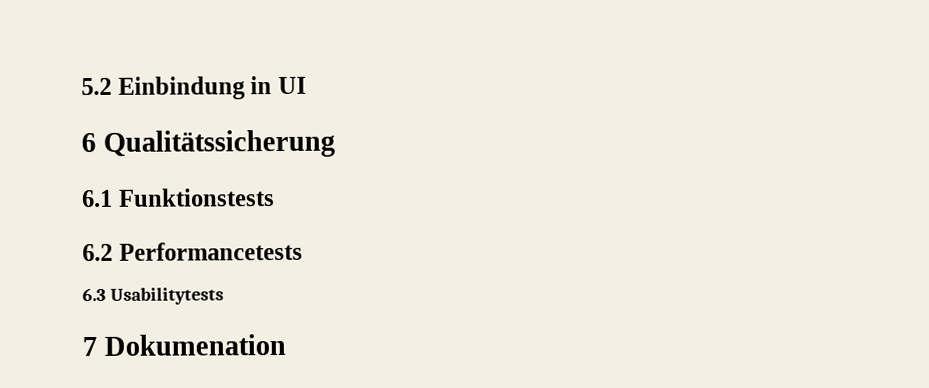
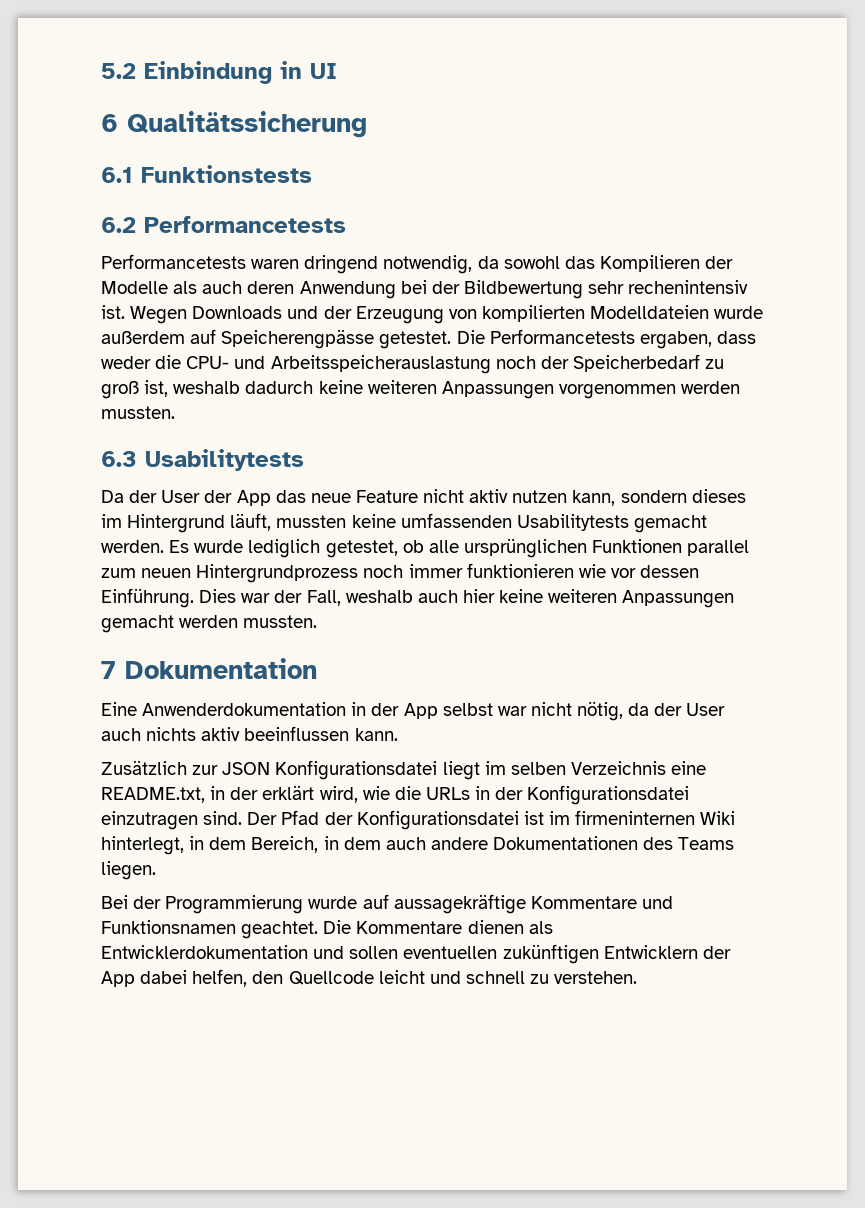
[82,287,224,305] [82,333,286,357] 6.3 Usabilitytests // 7 Dokumenation -> [101,254,734,274] [101,280,749,299] [101,305,764,324] [101,329,756,349] [101,354,725,374] [101,380,741,399] [101,406,175,419] [101,449,304,471] [101,489,746,506] [101,513,707,533] [101,538,750,558] [101,563,700,583] [101,588,735,608] [101,615,318,633] [101,658,317,679] [101,701,726,721] [101,726,398,741] [101,760,707,780] [101,785,690,805] [101,810,736,830] [101,836,735,855] [101,861,156,880] [101,894,673,914] [101,920,553,939] [101,944,731,964] [101,969,638,987] Performancetests waren dringend notwendig, da sowohl das Kompilieren der Modelle als auch deren Anwendung bei der Bildbewertung sehr rechenintensiv ist. Wegen Downloads und der Erzeugung von kompilierten Modelldateien wurde außerdem auf Speicherengpässe getestet. Die Performancetests ergaben, dass weder die CPU- und Arbeitsspeicherauslastung noch der Speicherbedarf zu groß ist, weshalb dadurch keine weiteren Anpassungen vorgenommen werden mussten. // 6.3 Usabilitytests // Da der User der App das neue Feature nicht aktiv nutzen kann, sondern dieses im Hintergrund läuft, mussten keine umfassenden Usabilitytests gemacht werden. Es wurde lediglich getestet, ob alle ursprünglichen Funktionen parallel zum neuen Hintergrundprozess noch immer funktionieren wie vor dessen Einführung. Dies war der Fall, weshalb auch hier keine weiteren Anpassungen gemacht werden mussten. // 7 Dokumentation // Eine Anwenderdokumentation in der App selbst war nicht nötig, da der User auch nichts aktiv beeinflussen kann. // Zusätzlich zur JSON Konfigurationsdatei liegt im selben Verzeichnis eine README.txt, in der erklärt wird, wie die URLs in der Konfigurationsdatei einzutragen sind. Der Pfad der Konfigurationsdatei ist im firmeninternen Wiki hinterlegt, in dem Bereich, in dem auch andere Dokumentationen des Teams liegen. // Bei der Programmierung wurde auf aussagekräftige Kommentare und Funktionsnamen geachtet. Die Kommentare dienen als Entwicklerdokumentation und sollen eventuellen zukünftigen Entwicklern der App dabei helfen, den Quellcode leicht und schnell zu verstehen.

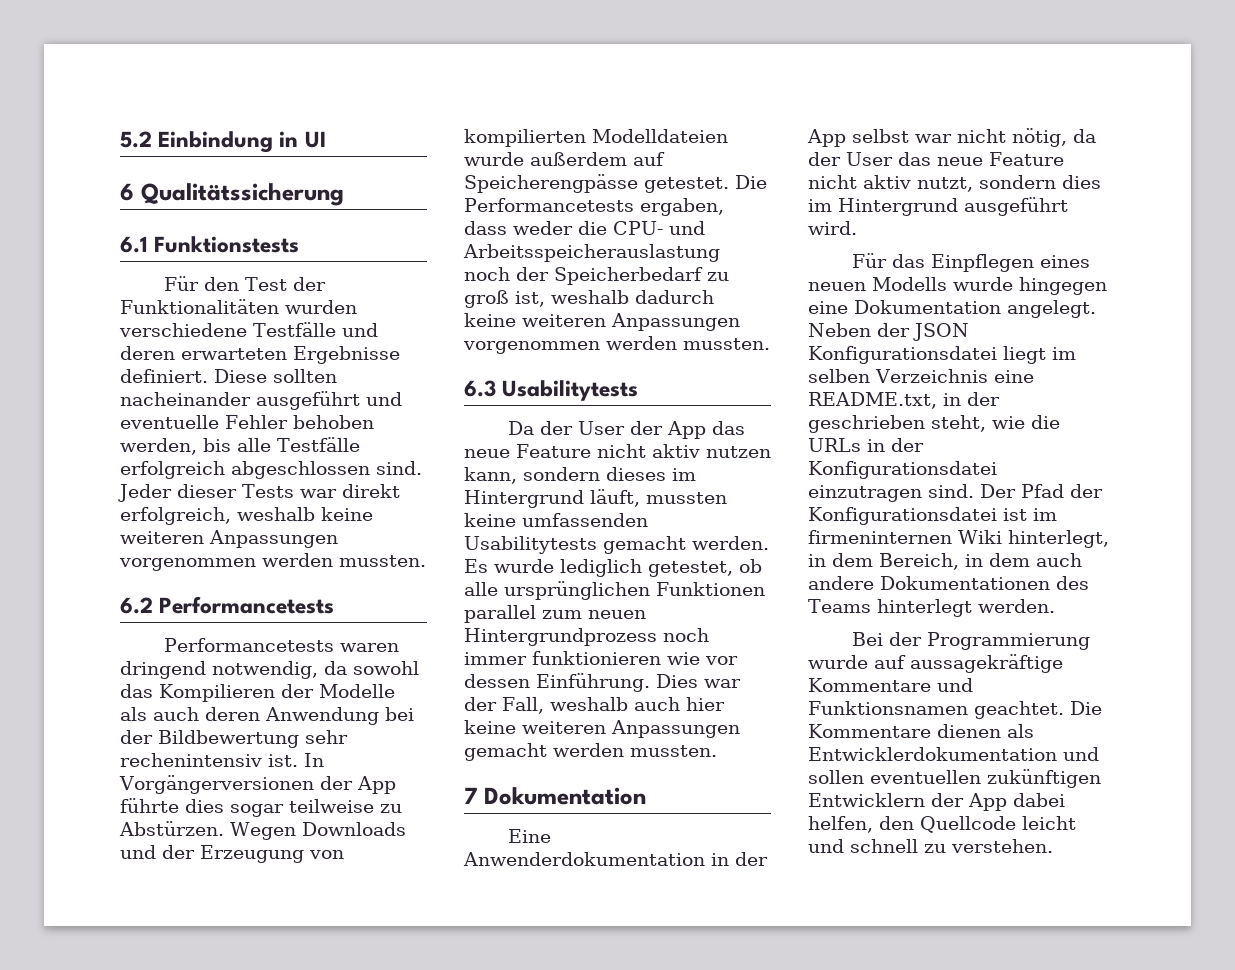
(312, 174) none -> [163,276,326,291] [120,299,357,314] [119,322,378,337] [120,346,400,364] [120,369,337,383] [120,391,402,410] [120,415,374,429] [120,437,360,455] [120,461,422,479] [118,484,400,502] [120,507,373,525] [120,530,338,548] [119,553,426,571] // Für den Test der Funktionalitäten wurden verschiedene Testfälle und deren erwarteten Ergebnisse definiert. Diese sollten nacheinander ausgeführt und eventuelle Fehler behoben werden, bis alle Testfälle erfolgreich abgeschlossen sind. Jeder dieser Tests war direkt erfolgreich, weshalb keine weiteren Anpassungen vorgenommen werden mussten.
(125, 312) none -> [304,753,324,767] [119,775,396,794] [120,798,402,817] [119,821,224,836] In Vorgängerversionen der App führte dies sogar teilweise zu Abstürzen.
[101,726,398,741] [101,760,219,775] auch nichts aktiv beeinflussen kann. // Zusätzlich zur -> [898,152,1064,166] [808,175,1101,192] [808,197,1068,216] [808,221,857,235] [851,253,1090,272] [808,277,1107,295] [808,300,1096,318] [808,323,910,337] das neue Feature nicht aktiv nutzt, sondern dies im Hintergrund ausgeführt wird. // Für das Einpflegen eines neuen Modells wurde hingegen eine Dokumentation angelegt. Neben der
[262,785,358,803] erklärt wird, -> [808,415,986,433] geschrieben steht,
[101,861,156,880] liegen. -> [876,599,1055,617] hinterlegt werden.

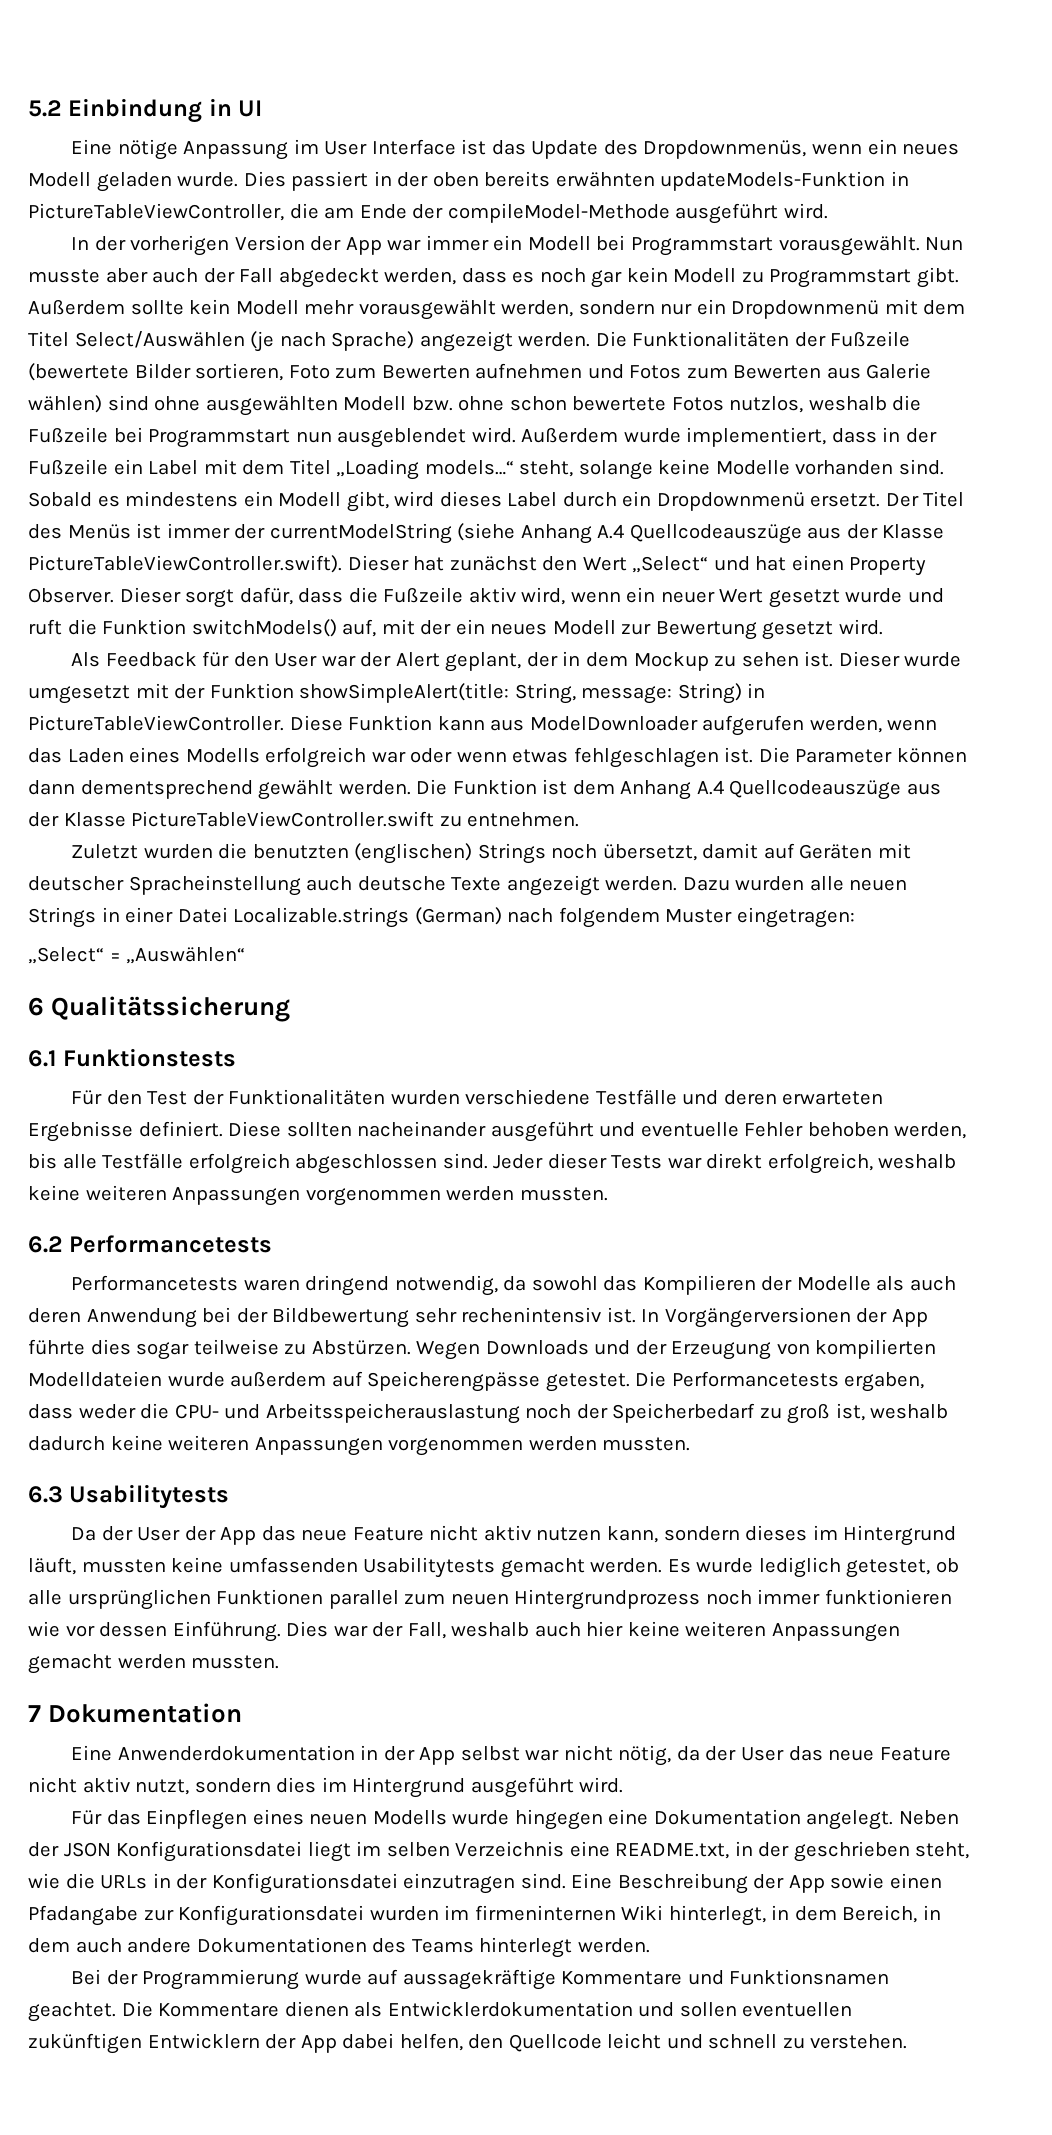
(326, 139) none -> [71,139,960,160] [28,171,909,192] [28,203,828,224] [71,235,964,256] [28,267,960,288] [28,299,966,320] [28,331,911,352] [28,363,932,381] [28,395,922,416] [28,427,937,448] [28,459,944,480] [28,491,965,512] [28,523,945,544] [28,555,927,576] [28,587,945,608] [28,619,883,640] [71,651,962,672] [28,683,766,704] [28,715,938,736] [28,747,967,768] [28,779,941,800] [28,811,580,827] [71,843,911,864] [28,875,908,896] [28,907,855,928] [28,947,246,964] // Eine nötige Anpassung im User Interface ist das Update des Dropdownmenüs, wenn ein neues Modell geladen wurde. Dies passiert in der oben bereits erwähnten updateModels-Funktion in PictureTableViewController, die am Ende der compileModel-Methode ausgeführt wird. // In der vorherigen Version der App war immer ein Modell bei Programmstart vorausgewählt. Nun musste aber auch der Fall abgedeckt werden, dass es noch gar kein Modell zu Programmstart gibt. Außerdem sollte kein Modell mehr vorausgewählt werden, sondern nur ein Dropdownmenü mit dem Titel Select/Auswählen (je nach Sprache) angezeigt werden. Die Funktionalitäten der Fußzeile (bewertete Bilder sortieren, Foto zum Bewerten aufnehmen und Fotos zum Bewerten aus Galerie wählen) sind ohne ausgewählten Modell bzw. ohne schon bewertete Fotos nutzlos, weshalb die Fußzeile bei Programmstart nun ausgeblendet wird. Außerdem wurde implementiert, dass in der Fußzeile ein Label mit dem Titel „Loading models…“ steht, solange keine Modelle vorhanden sind. Sobald es mindestens ein Modell gibt, wird dieses Label durch ein Dropdownmenü ersetzt. Der Titel des Menüs ist immer der currentModelString (siehe Anhang A.4 Quellcodeauszüge aus der Klasse PictureTableViewController.swift). Dieser hat zunächst den Wert „Select“ und hat einen Property Observer. Dieser sorgt dafür, dass die Fußzeile aktiv wird, wenn ein neuer Wert gesetzt wurde und ruft die Funktion switchModels() auf, mit der ein neues Modell zur Bewertung gesetzt wird. // Als Feedback für den User war der Alert geplant, der in dem Mockup zu sehen ist. Dieser wurde umgesetzt mit der Funktion showSimpleAlert(title: String, message: String) in PictureTableViewController. Diese Funktion kann aus ModelDownloader aufgerufen werden, wenn das Laden eines Modells erfolgreich war oder wenn etwas fehlgeschlagen ist. Die Parameter können dann dementsprechend gewählt werden. Die Funktion ist dem Anhang A.4 Quellcodeauszüge aus der Klasse PictureTableViewController.swift zu entnehmen. // Zuletzt wurden die benutzten (englischen) Strings noch übersetzt, damit auf Geräten mit deutscher Spracheinstellung auch deutsche Texte angezeigt werden. Dazu wurden alle neuen Strings in einer Datei Localizable.strings (German) nach folgendem Muster eingetragen: // „Select“ = „Auswählen“
[980,484,1103,498] [808,507,1027,525] Der Pfad der Konfigurationsdatei ist -> [571,1873,942,1894] [28,1905,439,1926] Eine Beschreibung der App sowie einen Pfadangabe zur Konfigurationsdatei wurden

